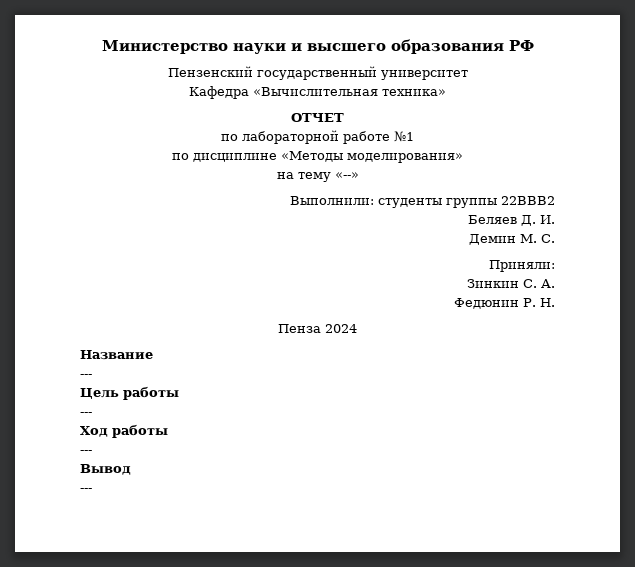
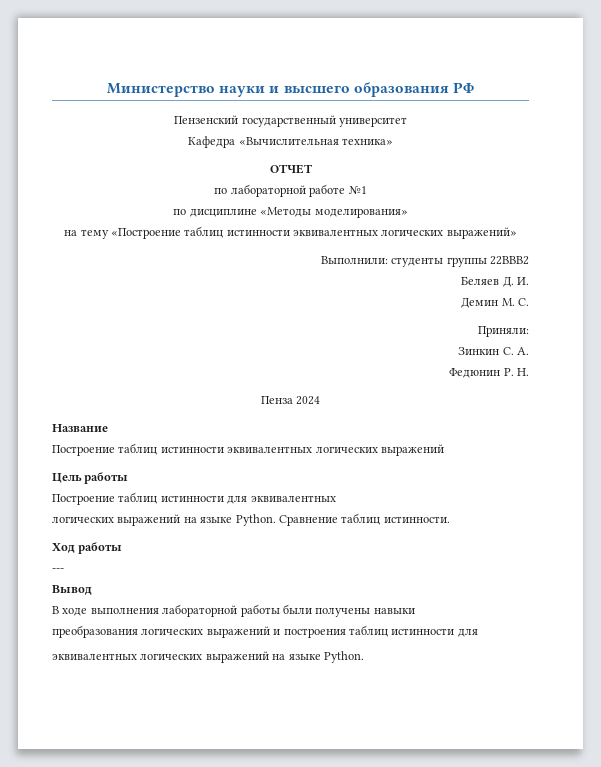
[334,172,359,179] «--» -> [110,226,517,239] «Построение таблиц истинности эквивалентных логических выражений»
[80,374,92,378] [80,386,179,400] [80,412,92,416] [80,424,168,438] [80,450,92,454] [80,464,131,475] [80,488,92,492] --- // Цель работы // --- // Ход работы // --- // Вывод // --- -> [52,443,444,456] [52,472,129,484] [52,492,336,505] [52,513,450,526] [52,542,123,554] [52,568,64,572] [52,585,92,596] [52,604,415,617] [52,625,478,638] [52,651,364,663] Построение таблиц истинности эквивалентных логических выражений // Цель работы // Построение таблиц истинности для эквивалентных // логических выражений на языке Python. Сравнение таблиц истинности. // Ход работы // --- // Вывод // В ходе выполнения лабораторной работы были получены навыки // преобразования логических выражений и построения таблиц истинности для // эквивалентных логических выражений на языке Python.

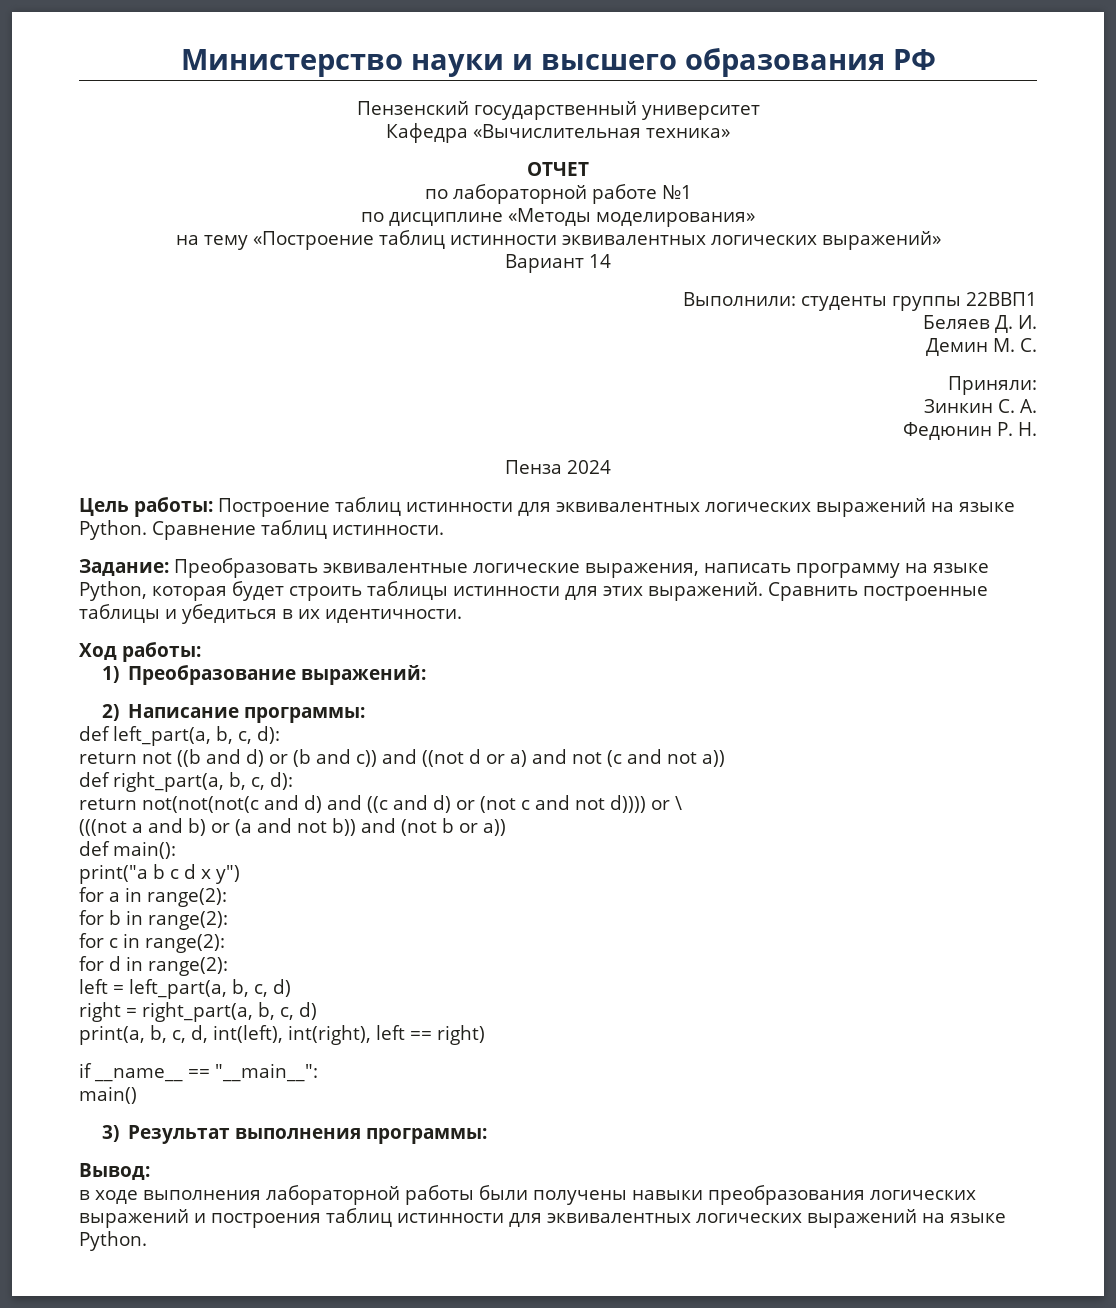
(517, 233) none -> [505,254,611,273] // Вариант 14
[490,256,529,265] 22ВВВ2 -> [966,292,1037,306] 22ВВП1
[52,424,108,432] [52,443,444,456] // Название // Построение таблиц истинности эквивалентных логических выражений -> (611, 467) none
[84,472,129,484] работы // -> [134,497,213,517] работы:
(336, 498) // -> (700, 507) none
[52,542,123,554] [52,568,64,572] [52,585,92,596] [52,606,59,614] Ход работы // --- // Вывод // В -> [79,558,989,578] [79,581,988,601] [79,604,462,624] [79,642,201,662] [101,665,427,685] [101,704,366,723] [79,726,280,746] [79,749,725,767] [79,772,293,792] [79,795,682,813] [79,818,506,836] [79,841,176,859] [79,864,240,884] [79,887,227,907] [79,910,228,930] [79,933,225,953] [79,956,228,976] [79,979,291,999] [79,1002,317,1022] [79,1025,485,1045] [79,1063,318,1082] [79,1086,137,1104] [101,1125,488,1144] [79,1163,150,1180] [79,1190,90,1200] Задание: Преобразовать эквивалентные логические выражения, написать программу на языке Python, которая будет строить таблицы истинности для этих выражений. Сравнить построенные таблицы и убедиться в их идентичности. // Ход работы: // 1) Преобразование выражений: // 2) Написание программы: // def left_part(a, b, c, d): // return not ((b and d) or (b and c)) and ((not d or a) and not (c and not a)) // def right_part(a, b, c, d): // return not(not(not(c and d) and ((c and d) or (not c and not d)))) or \ // (((not a and b) or (a and not b)) and (not b or a)) // def main(): // print("a b c d x y") // for a in range(2): // for b in range(2): // for c in range(2): // for d in range(2): // left = left_part(a, b, c, d) // right = right_part(a, b, c, d) // print(a, b, c, d, int(left), int(right), left == right) // if __name__ == "__main__": // main() // 3) Результат выполнения программы: // Вывод: // в
(415, 611) // -> (703, 1195) none
(478, 633) // -> (542, 1220) none

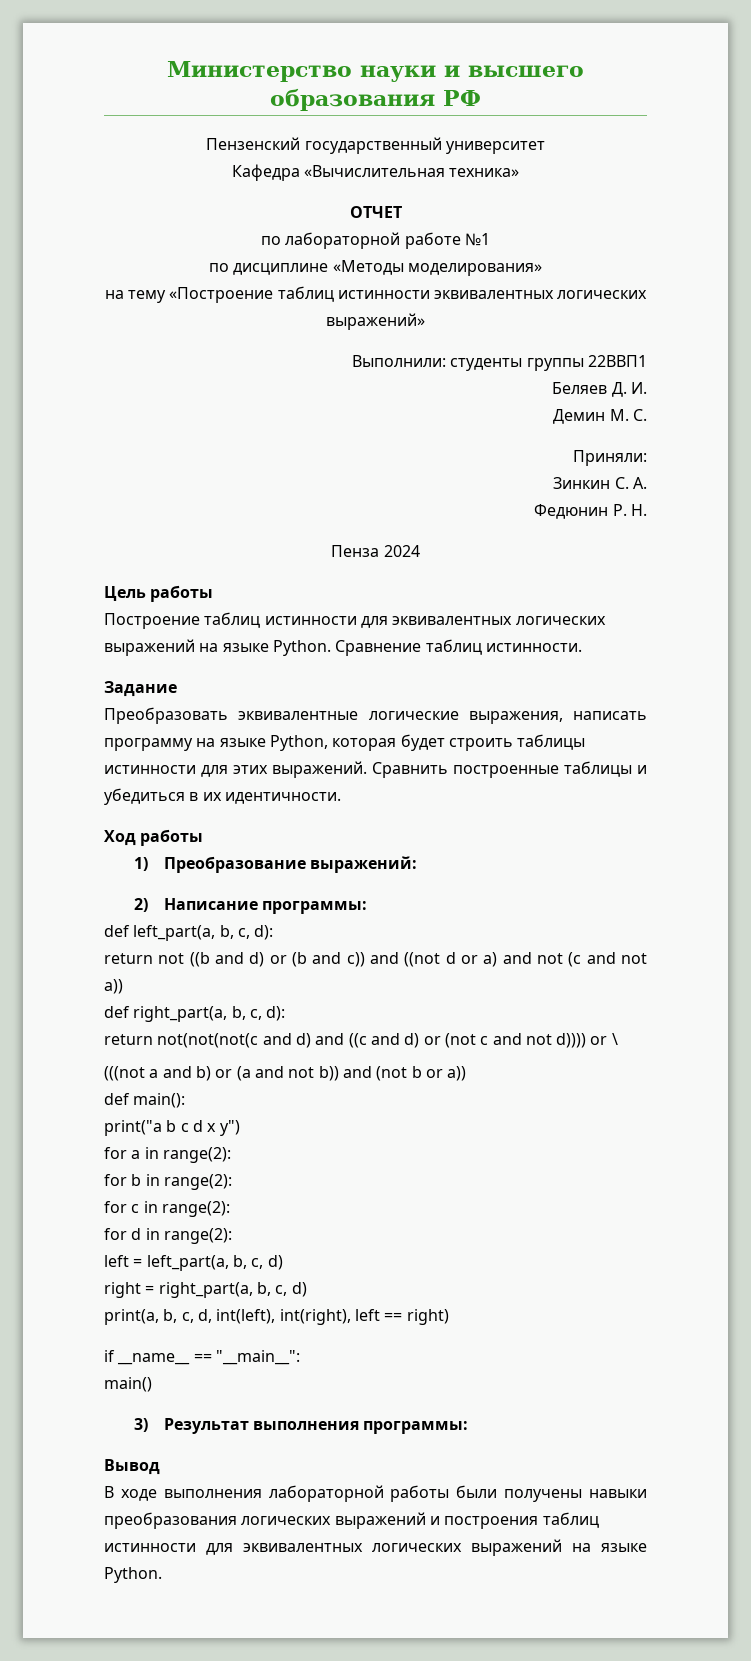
[505,254,611,273] // Вариант 14 -> (425, 321) none
[134,497,213,517] работы: -> [150,585,214,602] работы //
[79,559,169,576] Задание: -> [104,681,177,697] Задание //
[122,642,201,662] работы: -> [140,829,204,846] работы
[79,1163,150,1180] [79,1190,90,1200] Вывод: // в -> [104,1459,160,1475] [104,1486,114,1498] Вывод // В

